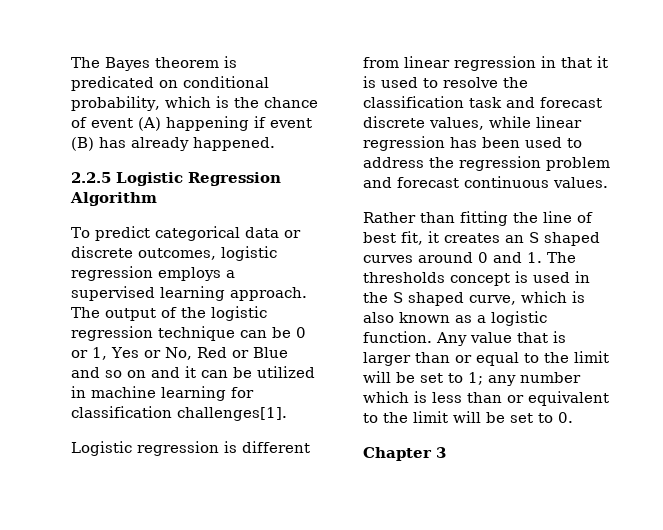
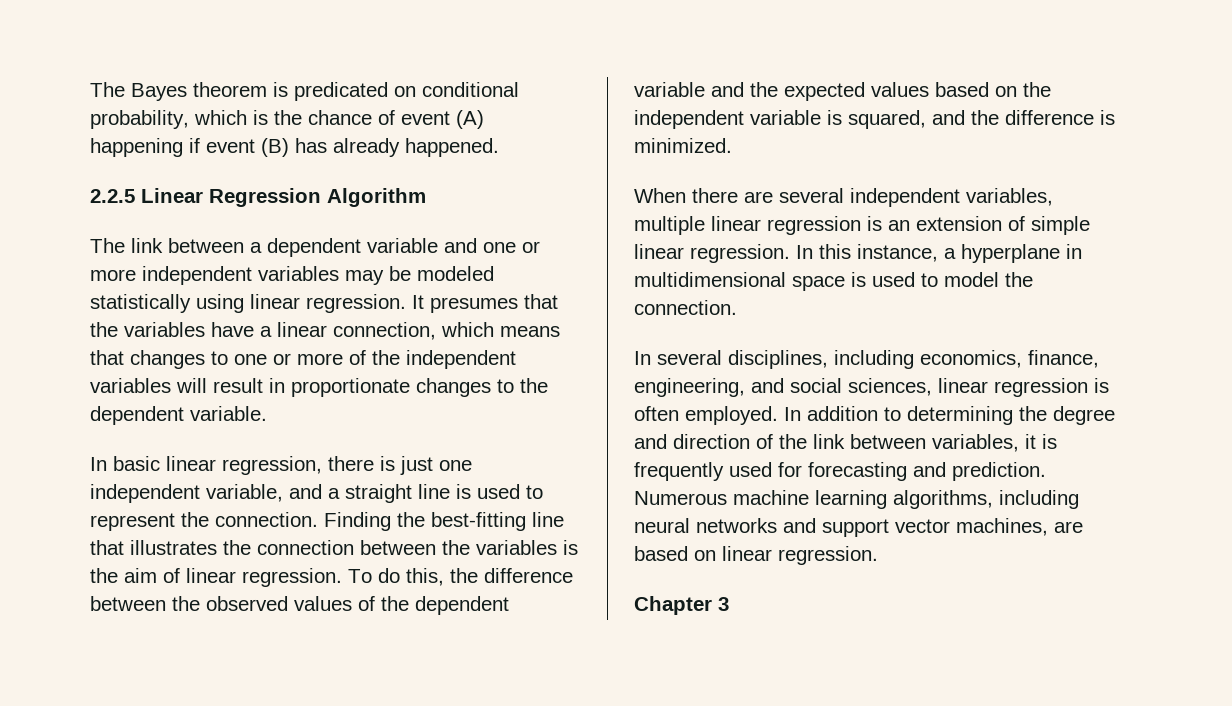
[116,172,183,186] Logistic -> [141,188,203,203] Linear
[71,226,301,241] [71,246,277,261] [71,266,235,281] [71,286,307,301] [71,306,267,321] [71,326,306,341] [71,347,288,360] [71,366,315,378] [71,386,254,401] [71,406,287,421] [71,441,310,456] [363,56,608,71] [363,76,528,88] [363,96,602,108] [363,116,582,130] [363,136,582,151] [363,156,610,171] [363,176,608,188] [363,211,593,226] [363,231,600,246] [363,252,576,263] [363,271,590,286] [363,291,585,306] [363,311,547,326] [363,331,566,346] [363,351,609,366] [363,371,581,386] [363,391,609,406] [363,411,573,423] To predict categorical data or discrete outcomes, logistic regression employs a supervised learning approach. The output of the logistic regression technique can be 0 or 1, Yes or No, Red or Blue and so on and it can be utilized in machine learning for classification challenges[1]. // Logistic regression is different from linear regression in that it is used to resolve the classification task and forecast discrete values, while linear regression has been used to address the regression problem and forecast continuous values. // Rather than fitting the line of best fit, it creates an S shaped curves around 0 and 1. The thresholds concept is used in the S shaped curve, which is also known as a logistic function. Any value that is larger than or equal to the limit will be set to 1; any number which is less than or equivalent to the limit will be set to 0. -> [90,238,540,257] [90,266,494,285] [90,294,558,313] [90,322,560,340] [90,350,516,369] [90,378,548,397] [90,406,267,425] [90,456,472,475] [90,484,543,503] [90,512,564,531] [90,540,578,555] [90,568,573,587] [90,596,509,615] [634,82,1051,101] [634,110,1115,129] [634,138,732,153] [634,188,1053,207] [634,216,1090,235] [634,244,1082,263] [634,272,1033,291] [634,300,737,315] [634,350,1099,369] [634,378,1109,397] [634,406,1115,425] [634,434,1057,452] [634,462,1046,481] [634,490,1079,509] [634,518,1083,537] [634,546,878,565] The link between a dependent variable and one or more independent variables may be modeled statistically using linear regression. It presumes that the variables have a linear connection, which means that changes to one or more of the independent variables will result in proportionate changes to the dependent variable. // In basic linear regression, there is just one independent variable, and a straight line is used to represent the connection. Finding the best-fitting line that illustrates the connection between the variables is the aim of linear regression. To do this, the difference between the observed values of the dependent variable and the expected values based on the independent variable is squared, and the difference is minimized. // When there are several independent variables, multiple linear regression is an extension of simple linear regression. In this instance, a hyperplane in multidimensional space is used to model the connection. // In several disciplines, including economics, finance, engineering, and social sciences, linear regression is often employed. In addition to determining the degree and direction of the link between variables, it is frequently used for forecasting and prediction. Numerous machine learning algorithms, including neural networks and support vector machines, are based on linear regression.

